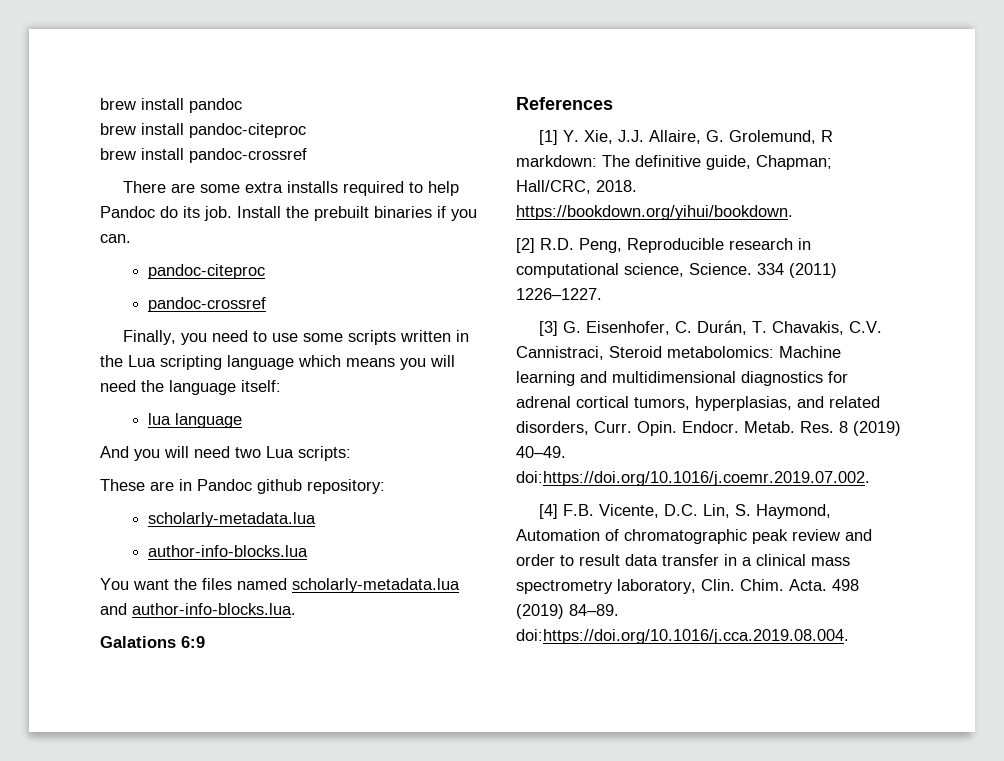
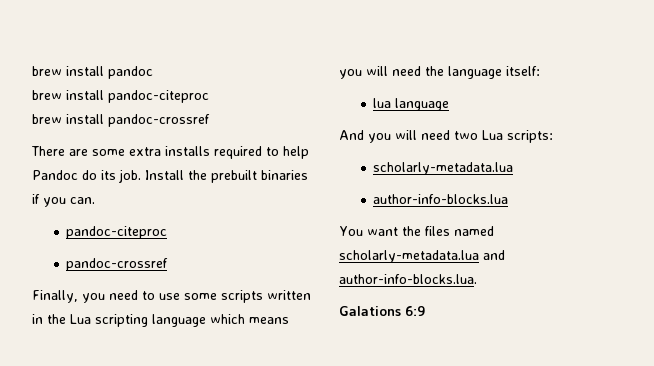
[100,479,385,494] // These are in Pandoc github repository: -> (553, 136) none
[516,97,613,110] [538,130,833,145] [516,155,832,170] [516,180,637,194] [516,205,793,220] [516,238,811,253] [516,263,837,278] [516,288,602,300] [538,320,882,336] [516,346,841,360] [516,371,848,386] [516,396,880,411] [516,421,901,436] [516,446,566,458] [516,471,870,486] [538,504,831,519] [516,529,872,544] [516,554,850,566] [516,579,859,594] [516,604,619,619] [516,629,849,644] // References // [1] Y. Xie, J.J. Allaire, G. Grolemund, R markdown: The definitive guide, Chapman; Hall/CRC, 2018. https://bookdown.org/yihui/bookdown. // [2] R.D. Peng, Reproducible research in computational science, Science. 334 (2011) 1226–1227. // [3] G. Eisenhofer, C. Durán, T. Chavakis, C.V. Cannistraci, Steroid metabolomics: Machine learning and multidimensional diagnostics for adrenal cortical tumors, hyperplasias, and related disorders, Curr. Opin. Endocr. Metab. Res. 8 (2019) 40–49. doi:https://doi.org/10.1016/j.coemr.2019.07.002. // [4] F.B. Vicente, D.C. Lin, S. Haymond, Automation of chromatographic peak review and order to result data transfer in a clinical mass spectrometry laboratory, Clin. Chim. Acta. 498 (2019) 84–89. doi:https://doi.org/10.1016/j.cca.2019.08.004. -> (425, 311) none

